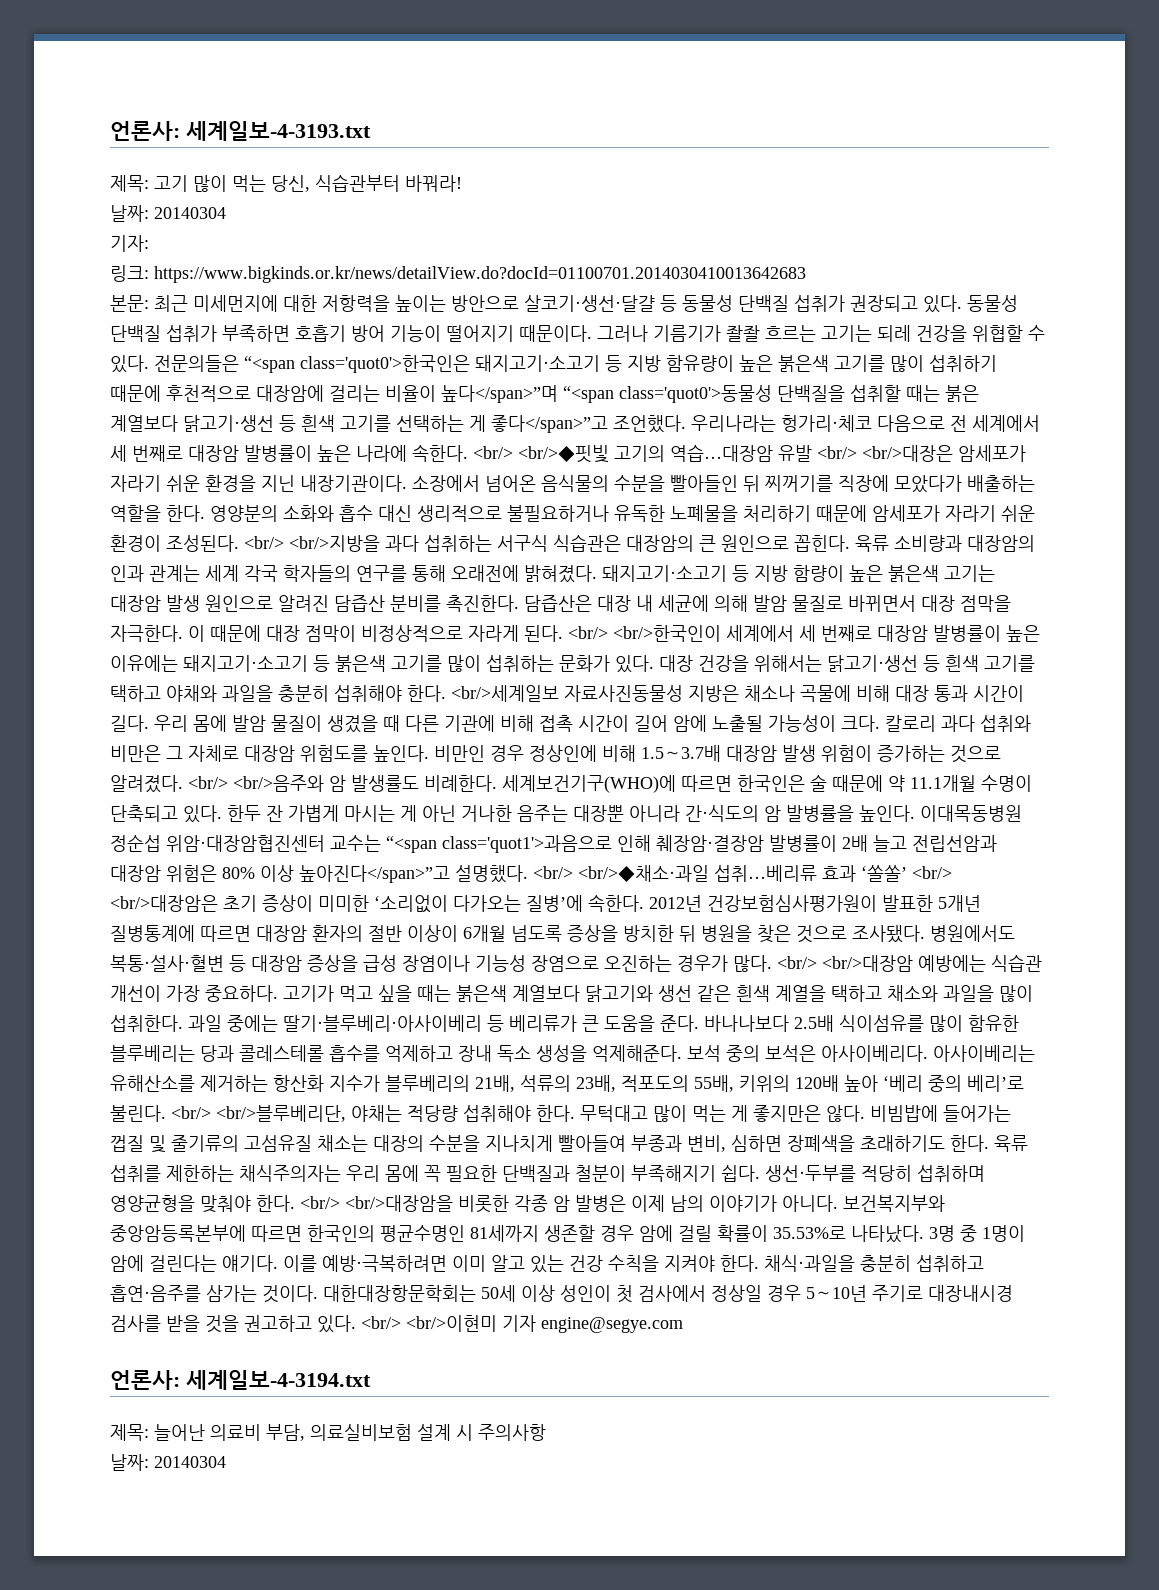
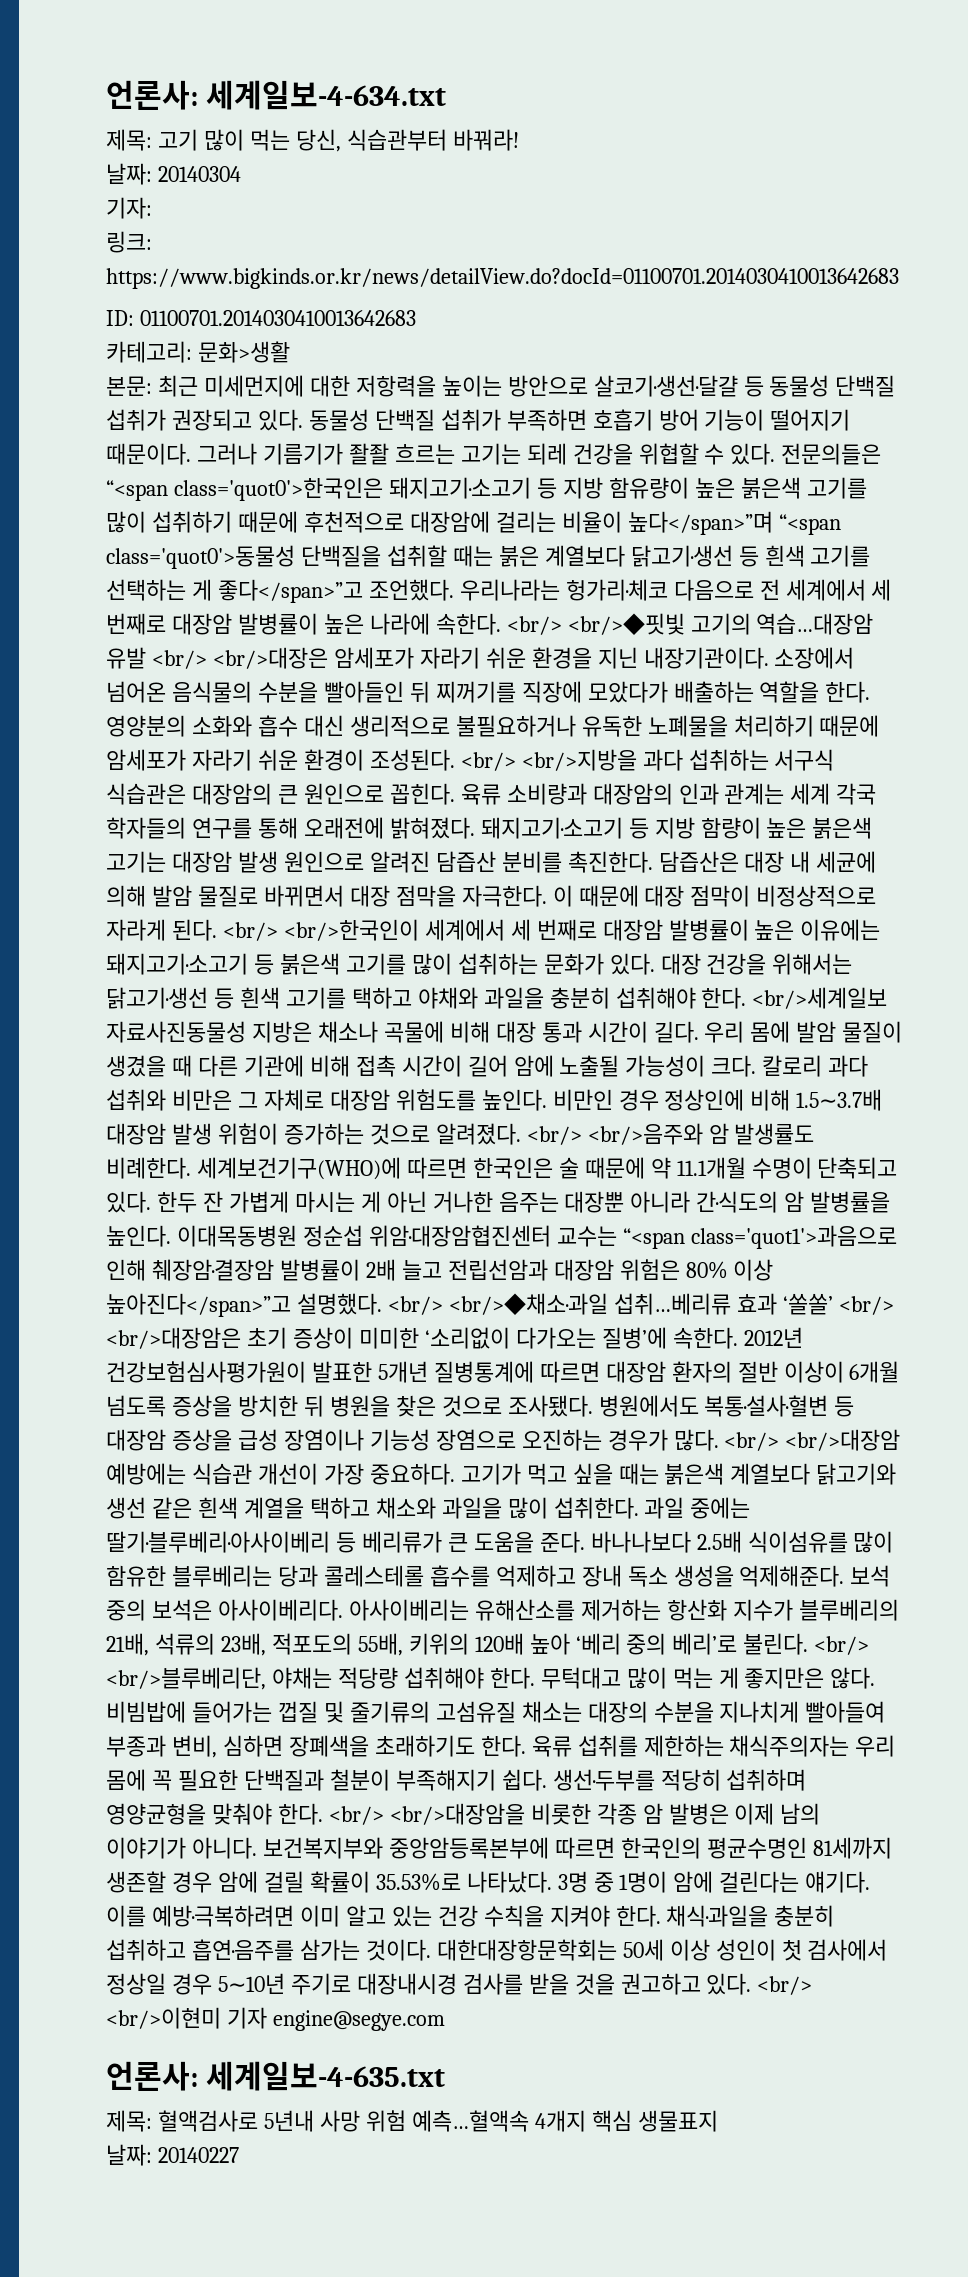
[110,121,371,141] 언론사: 세계일보-4-3193.txt -> [106,80,447,110] 언론사: 세계일보-4-634.txt
(806, 274) none -> [106,310,416,326] [106,341,290,363] // ID: 01100701.2014030410013642683 // 카테고리: 문화>생활
[186,1370,371,1390] [110,1424,546,1441] [110,1454,226,1471] 세계일보-4-3194.txt // 제목: 늘어난 의료비 부담, 의료실비보험 설계 시 주의사항 // 날짜: 20140304 -> [206,2061,446,2091] [106,2110,718,2132] [106,2144,239,2166] 세계일보-4-635.txt // 제목: 혈액검사로 5년내 사망 위험 예측…혈액속 4개지 핵심 생물표지 // 날짜: 20140227

